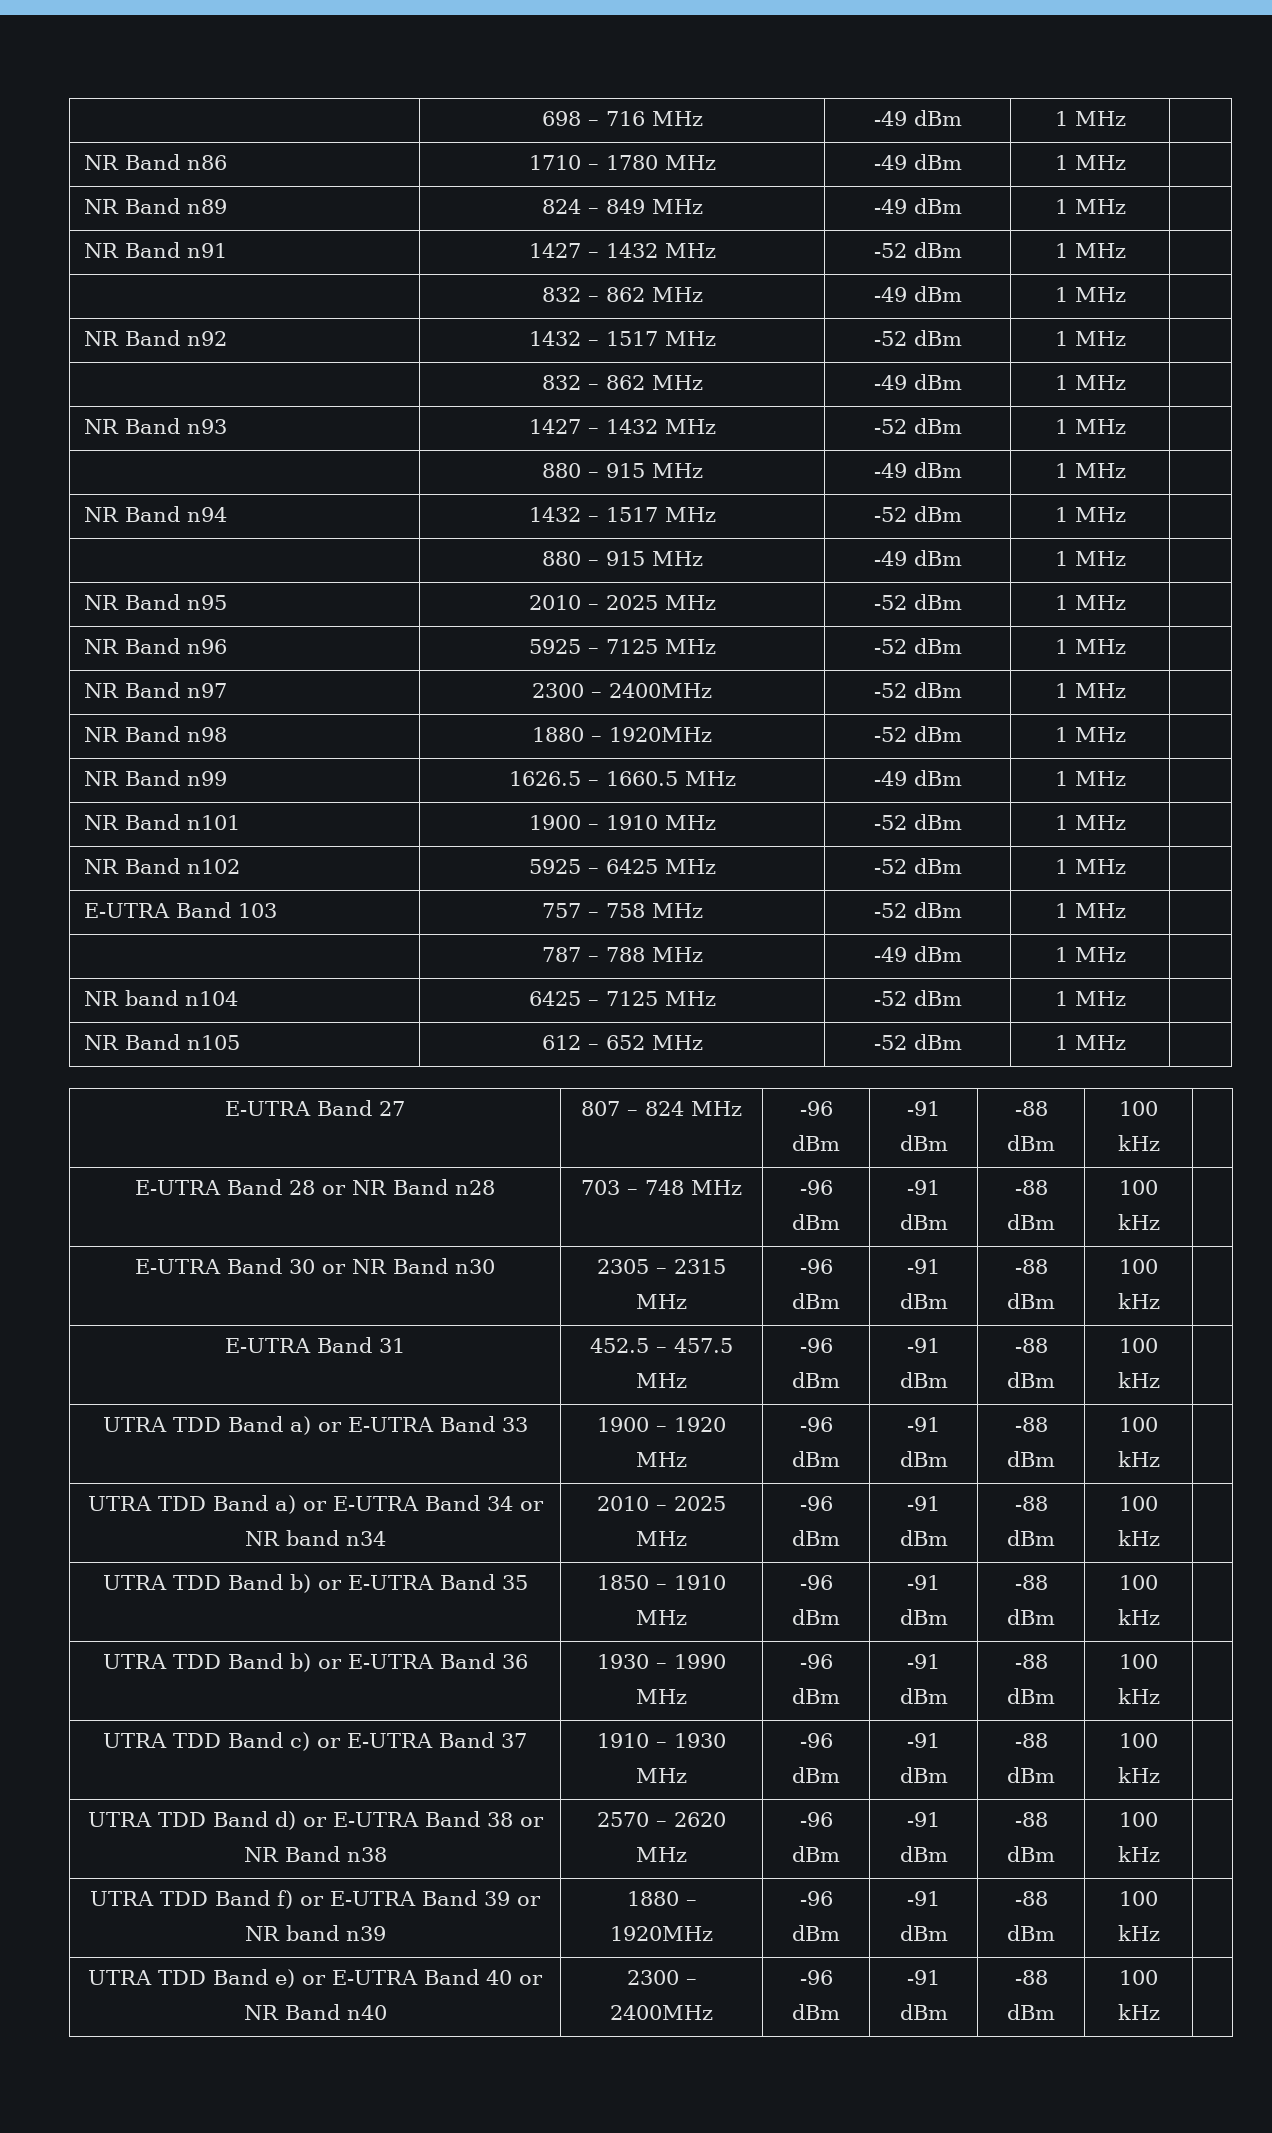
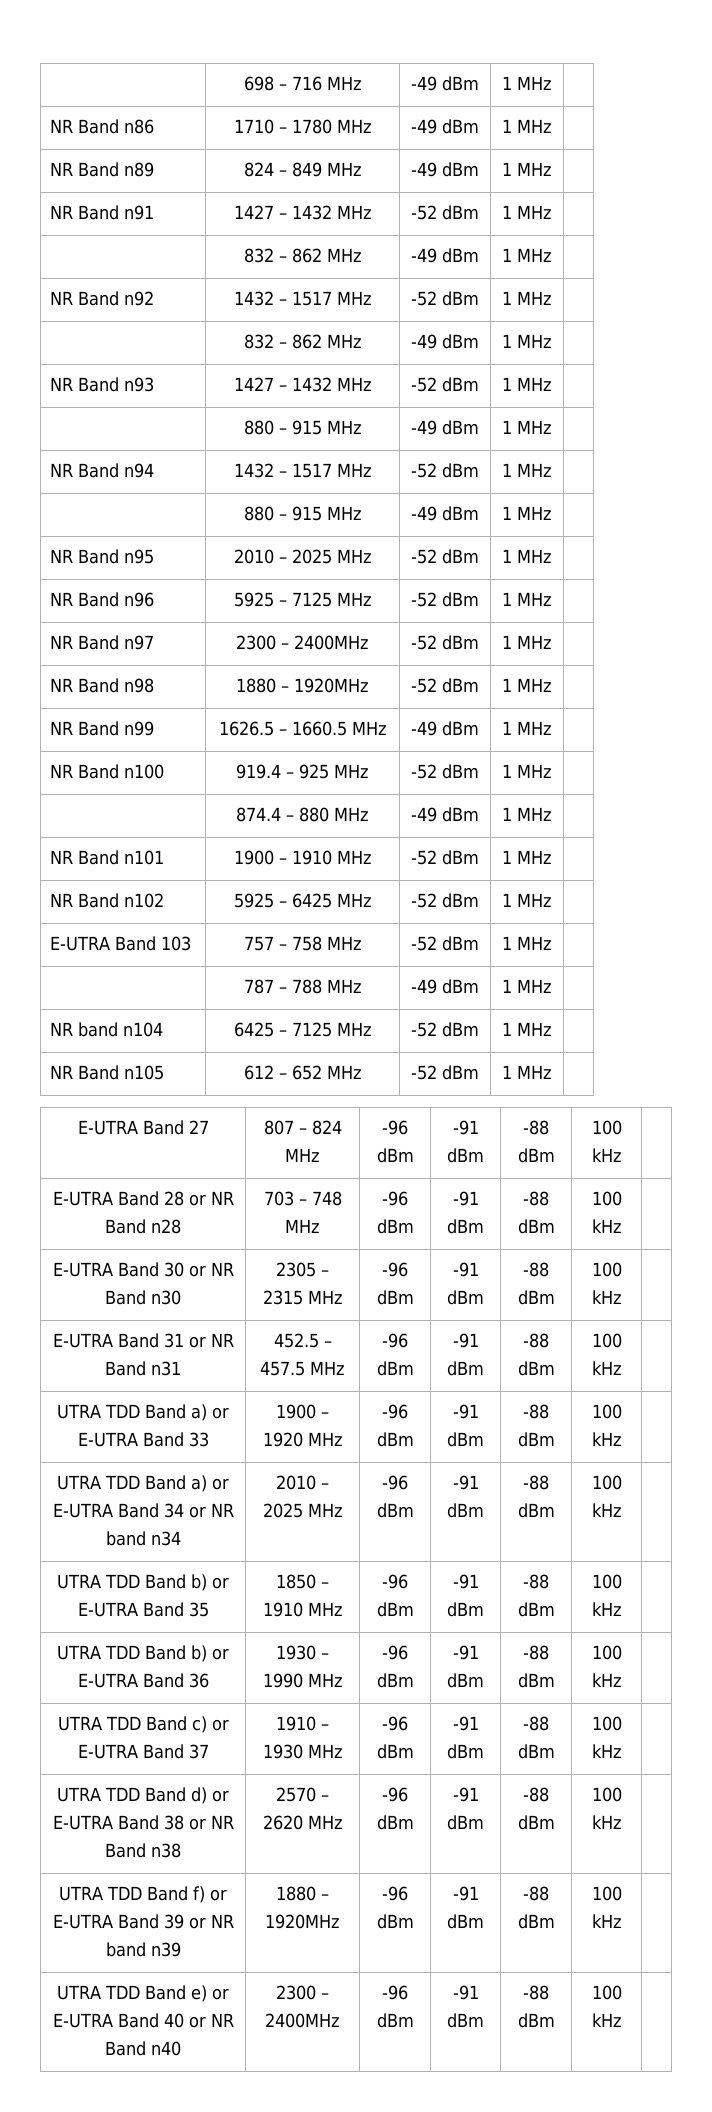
(1126, 778) none -> [50,764,165,779] [236,764,369,779] [411,764,479,779] [502,764,552,778] [236,807,369,822] [411,807,479,822] [502,807,552,821] // NR Band n100 | 919.4 – 925 MHz | -52 dBm | 1 MHz | // | 874.4 – 880 MHz | -49 dBm | 1 MHz |
(405, 1345) none -> [188,1333,234,1348] [105,1361,181,1376] or NR Band n31

